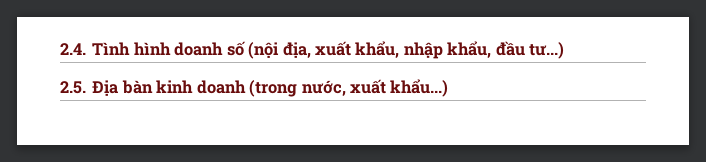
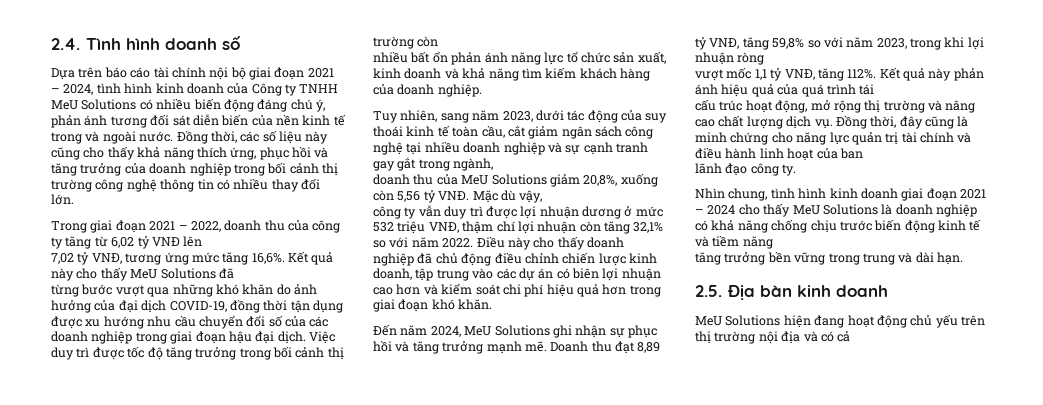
[248,41,565,59] (nội địa, xuất khẩu, nhập khẩu, đầu tư...) -> [51,67,334,80] [51,82,339,96] [51,98,325,112] [51,114,346,128] [51,130,329,144] [51,146,329,160] [51,162,338,176] [51,178,320,192] [51,194,74,205] [51,219,341,233] [51,235,203,249] [51,251,334,265] [51,267,234,281] [51,283,317,297] [51,299,343,313] [51,315,329,329] [51,331,335,344] [51,346,344,360] [373,36,439,49] [373,51,666,65] [373,67,650,81] [373,83,482,97] [373,109,668,123] [373,125,654,139] [373,141,648,155] [373,157,494,171] [373,173,658,187] [373,189,543,203] [373,205,663,219] [373,221,664,234] [373,236,624,250] [373,252,657,266] [373,268,661,281] [373,283,661,297] [373,299,493,312] [373,324,657,338] [373,340,661,354] [695,36,984,50] [695,52,765,65] [695,67,984,81] [695,83,875,97] [695,99,976,113] [695,115,969,129] [695,131,972,145] [695,147,863,161] [695,163,797,176] [695,188,986,201] [695,203,977,217] [695,219,982,233] [695,235,773,249] [695,251,963,265] // Dựa trên báo cáo tài chính nội bộ giai đoạn 2021 – 2024, tình hình kinh doanh của Công ty TNHH MeU Solutions có nhiều biến động đáng chú ý, phản ánh tương đối sát diễn biến của nền kinh tế trong và ngoài nước. Đồng thời, các số liệu này cũng cho thấy khả năng thích ứng, phục hồi và tăng trưởng của doanh nghiệp trong bối cảnh thị trường công nghệ thông tin có nhiều thay đổi lớn. // Trong giai đoạn 2021 – 2022, doanh thu của công ty tăng từ 6,02 tỷ VNĐ lên // 7,02 tỷ VNĐ, tương ứng mức tăng 16,6%. Kết quả này cho thấy MeU Solutions đã // từng bước vượt qua những khó khăn do ảnh hưởng của đại dịch COVID-19, đồng thời tận dụng được xu hướng nhu cầu chuyển đổi số của các doanh nghiệp trong giai đoạn hậu đại dịch. Việc duy trì được tốc độ tăng trưởng trong bối cảnh thị trường còn // nhiều bất ổn phản ánh năng lực tổ chức sản xuất, kinh doanh và khả năng tìm kiếm khách hàng của doanh nghiệp. // Tuy nhiên, sang năm 2023, dưới tác động của suy thoái kinh tế toàn cầu, cắt giảm ngân sách công nghệ tại nhiều doanh nghiệp và sự cạnh tranh gay gắt trong ngành, // doanh thu của MeU Solutions giảm 20,8%, xuống còn 5,56 tỷ VNĐ. Mặc dù vậy, // công ty vẫn duy trì được lợi nhuận dương ở mức 532 triệu VNĐ, thậm chí lợi nhuận còn tăng 32,1% so với năm 2022. Điều này cho thấy doanh nghiệp đã chủ động điều chỉnh chiến lược kinh doanh, tập trung vào các dự án có biên lợi nhuận cao hơn và kiểm soát chi phí hiệu quả hơn trong giai đoạn khó khăn. // Đến năm 2024, MeU Solutions ghi nhận sự phục hồi và tăng trưởng mạnh mẽ. Doanh thu đạt 8,89 tỷ VNĐ, tăng 59,8% so với năm 2023, trong khi lợi nhuận ròng // vượt mốc 1,1 tỷ VNĐ, tăng 112%. Kết quả này phản ánh hiệu quả của quá trình tái // cấu trúc hoạt động, mở rộng thị trường và nâng cao chất lượng dịch vụ. Đồng thời, đây cũng là minh chứng cho năng lực quản trị tài chính và điều hành linh hoạt của ban // lãnh đạo công ty. // Nhìn chung, tình hình kinh doanh giai đoạn 2021 – 2024 cho thấy MeU Solutions là doanh nghiệp có khả năng chống chịu trước biến động kinh tế và tiềm năng // tăng trưởng bền vững trong trung và dài hạn.
[249,79,449,97] (trong nước, xuất khẩu...) -> [695,314,985,328] [695,330,851,344] // MeU Solutions hiện đang hoạt động chủ yếu trên thị trường nội địa và có cả

